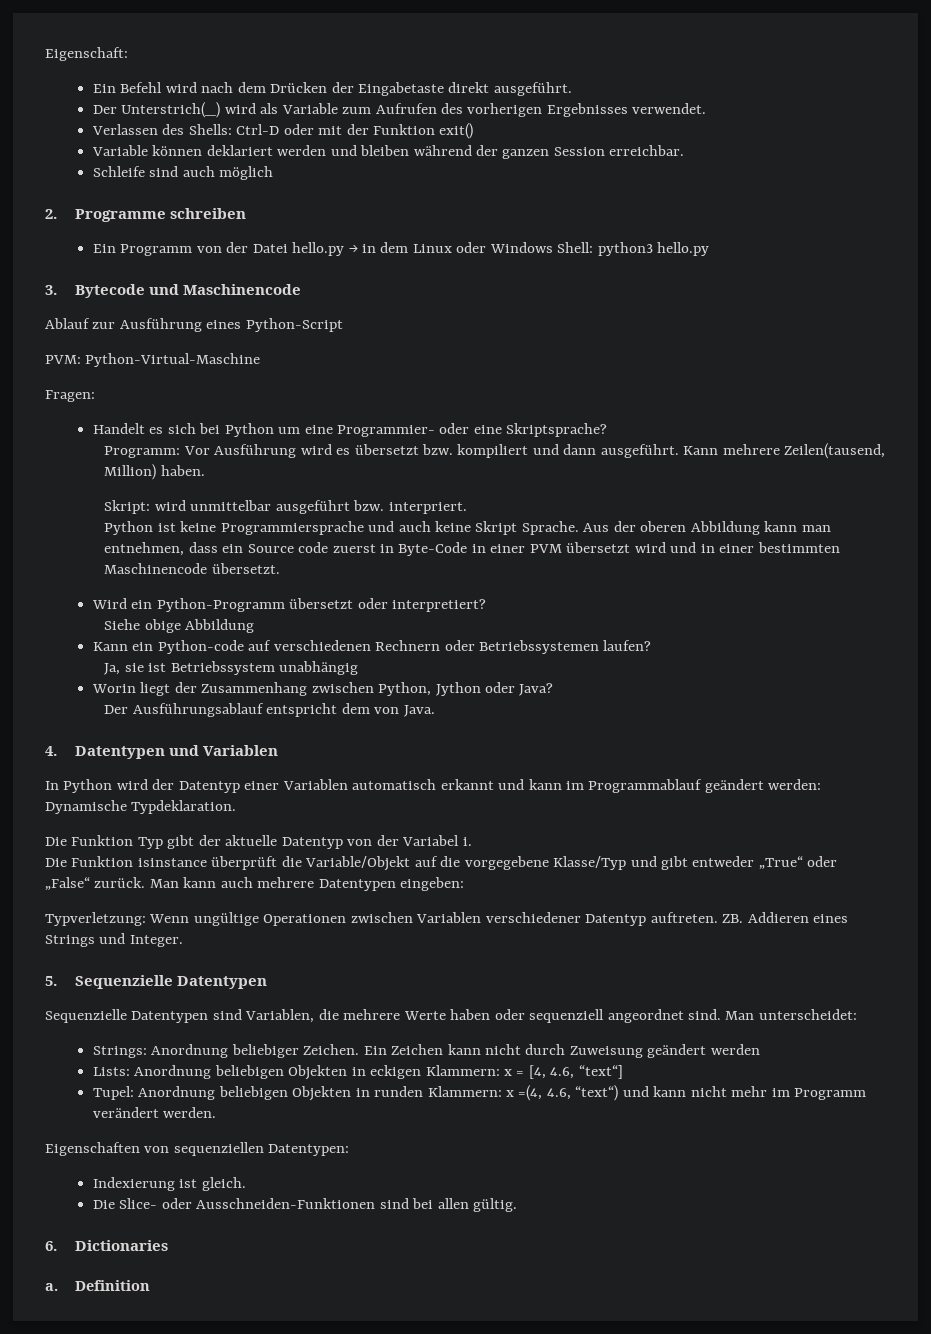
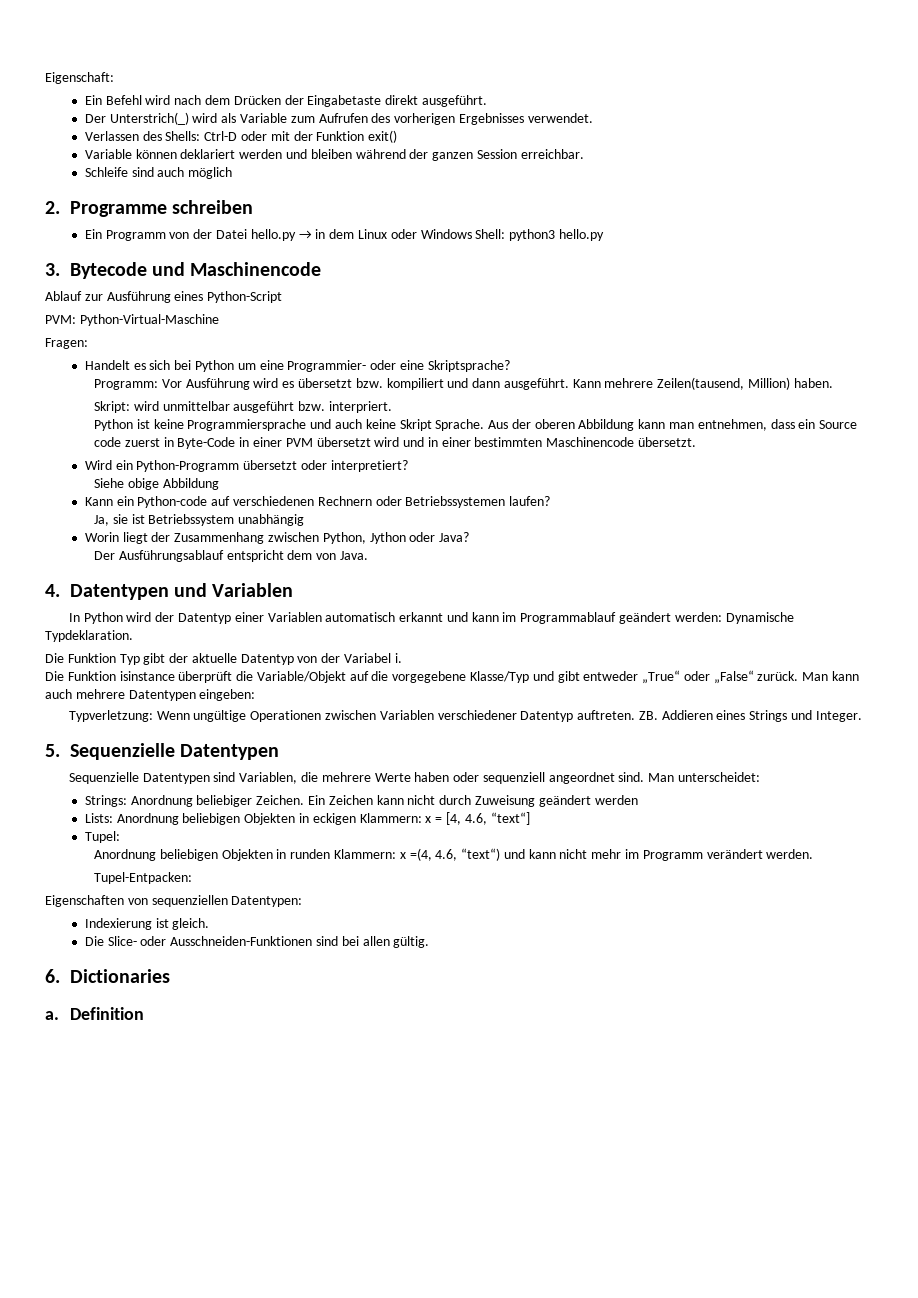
(134, 1093) none -> (120, 837) //
(217, 1112) none -> [94,872,193,884] // Tupel-Entpacken:

